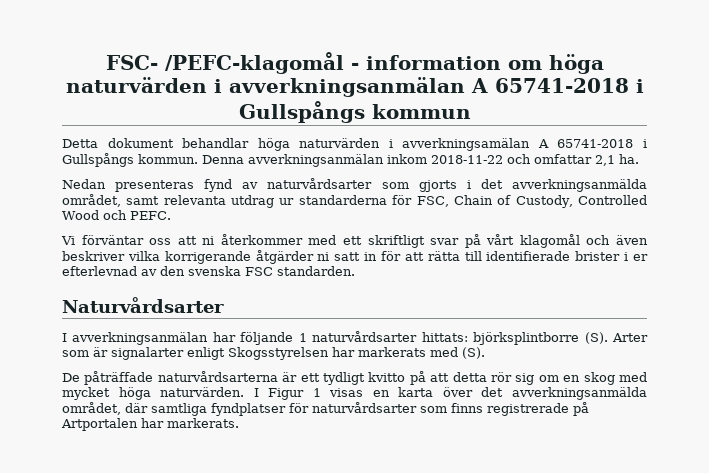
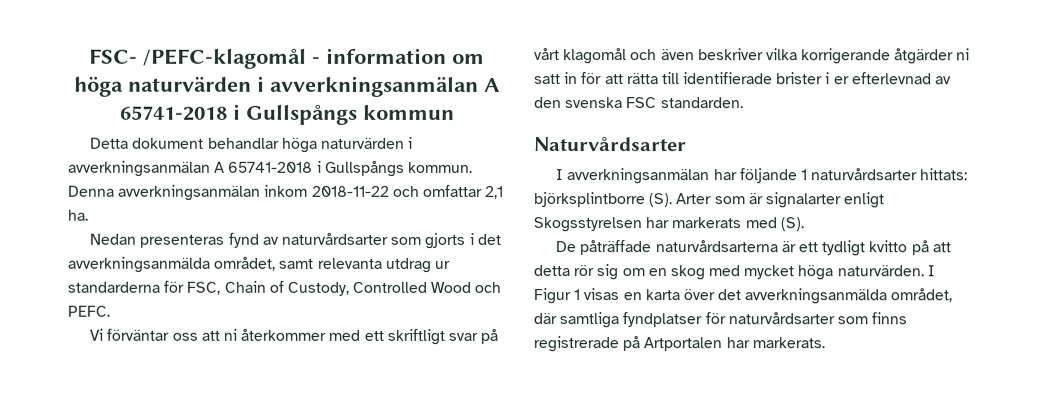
[402,138,531,151] avverkningsamälan -> [68,160,211,177] avverkningsanmälan

